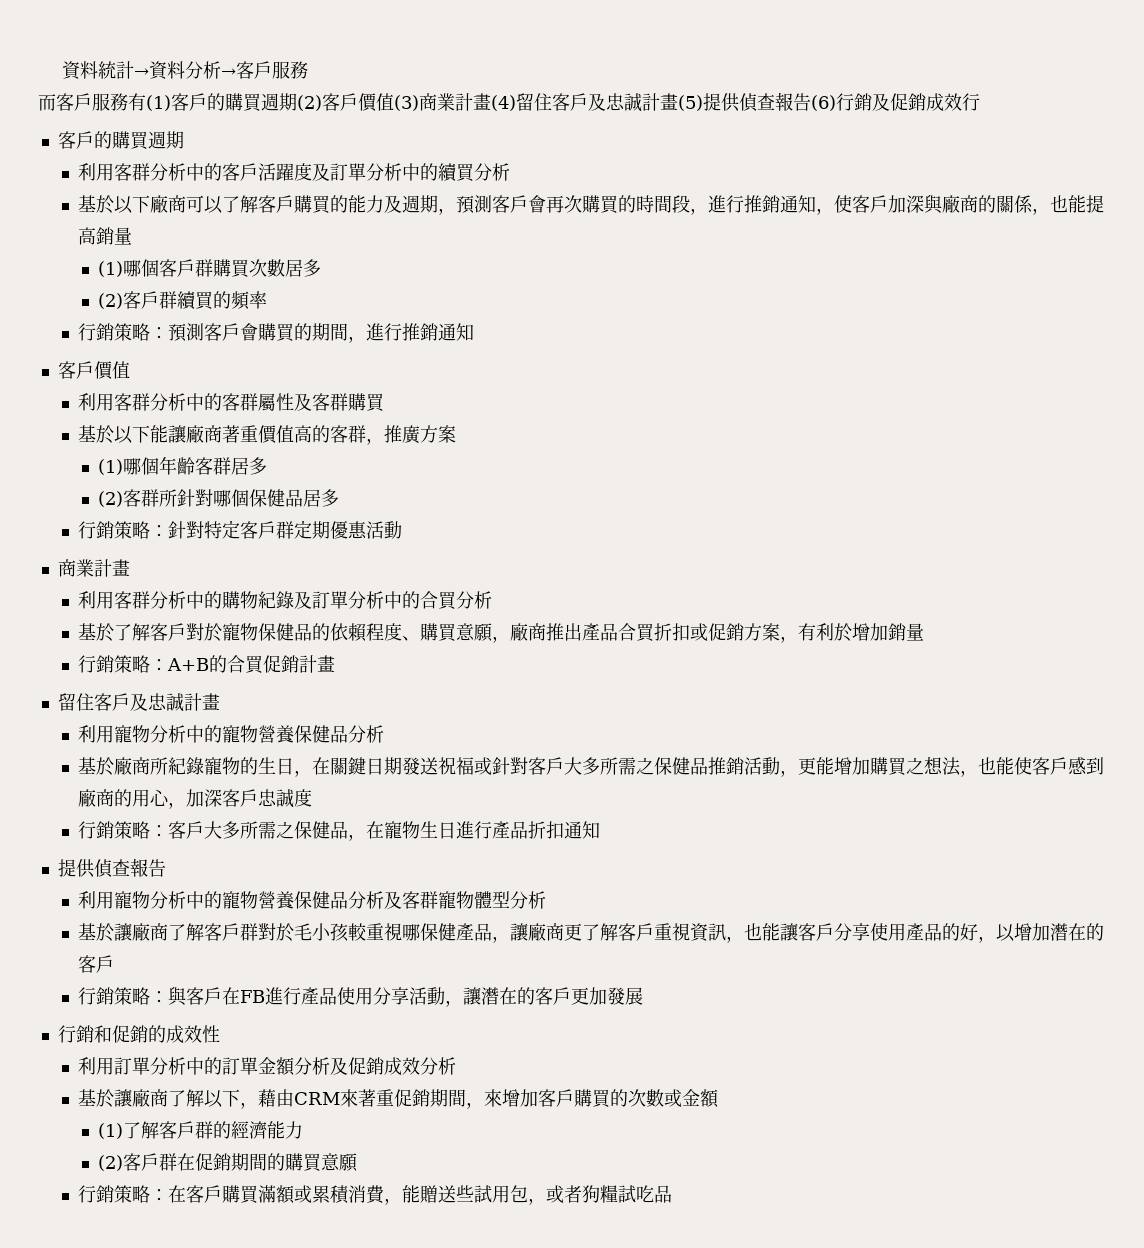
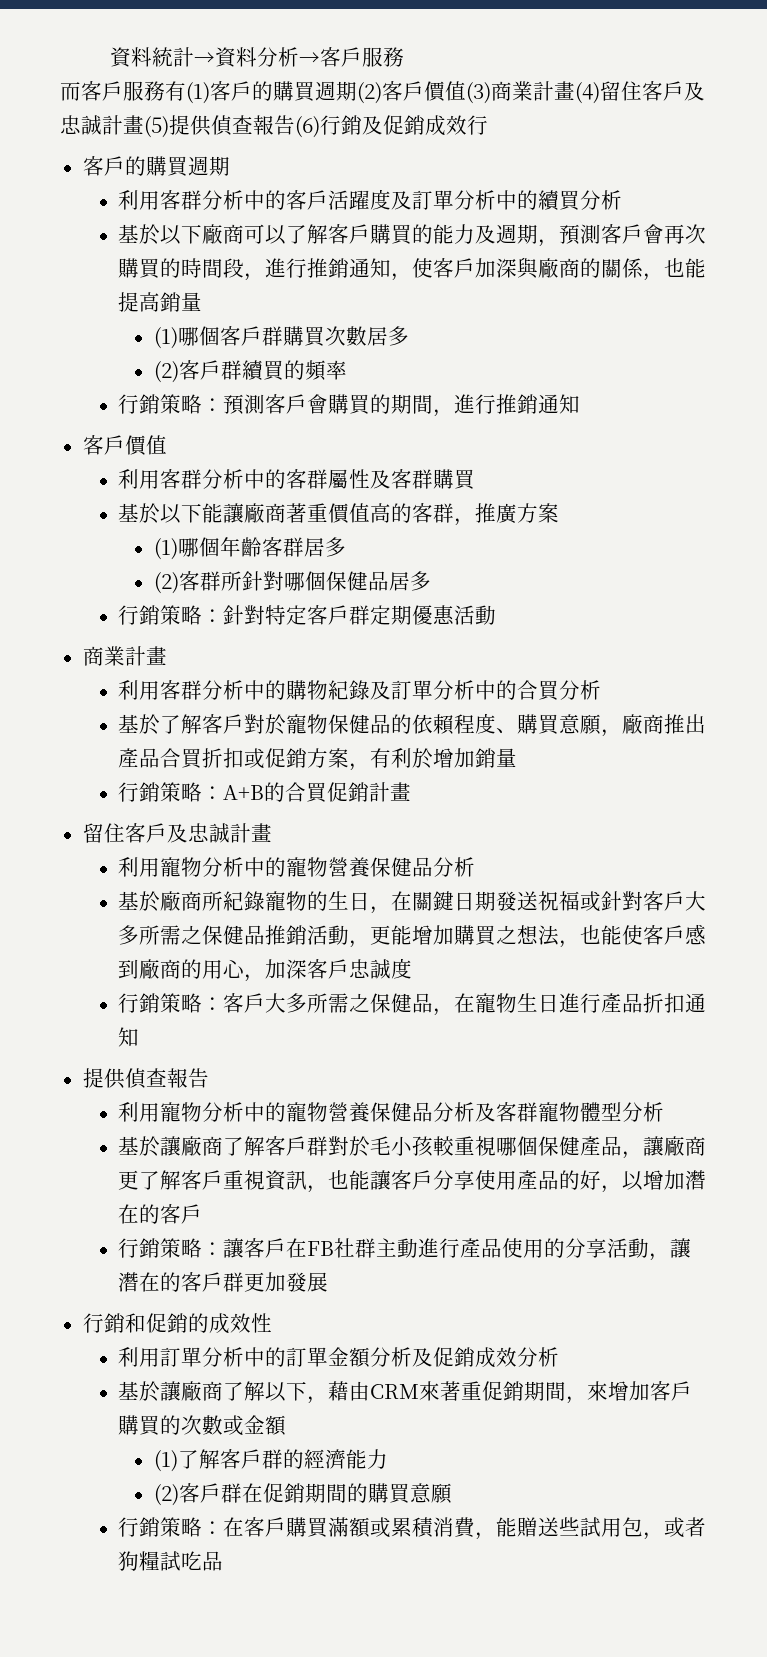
(420, 932) none -> [517,1136,539,1156] 個
[167,986,187,1006] 與 -> [223,1238,245,1258] 讓
(265, 996) none -> [334,1238,419,1258] 社群主動
(373, 996) none -> [544,1238,566,1258] 的
(571, 996) none -> [223,1272,245,1292] 群

